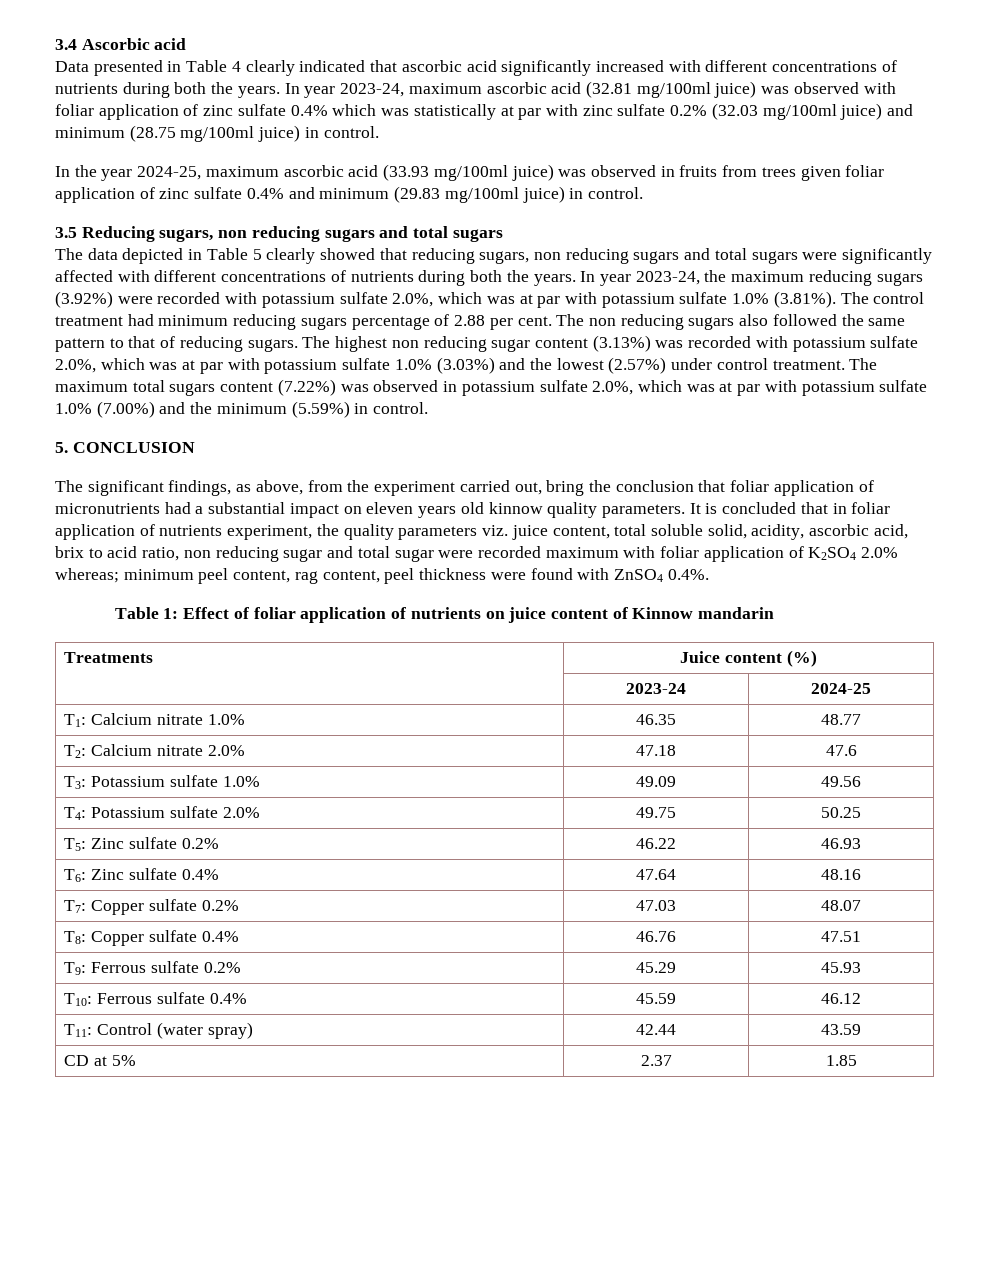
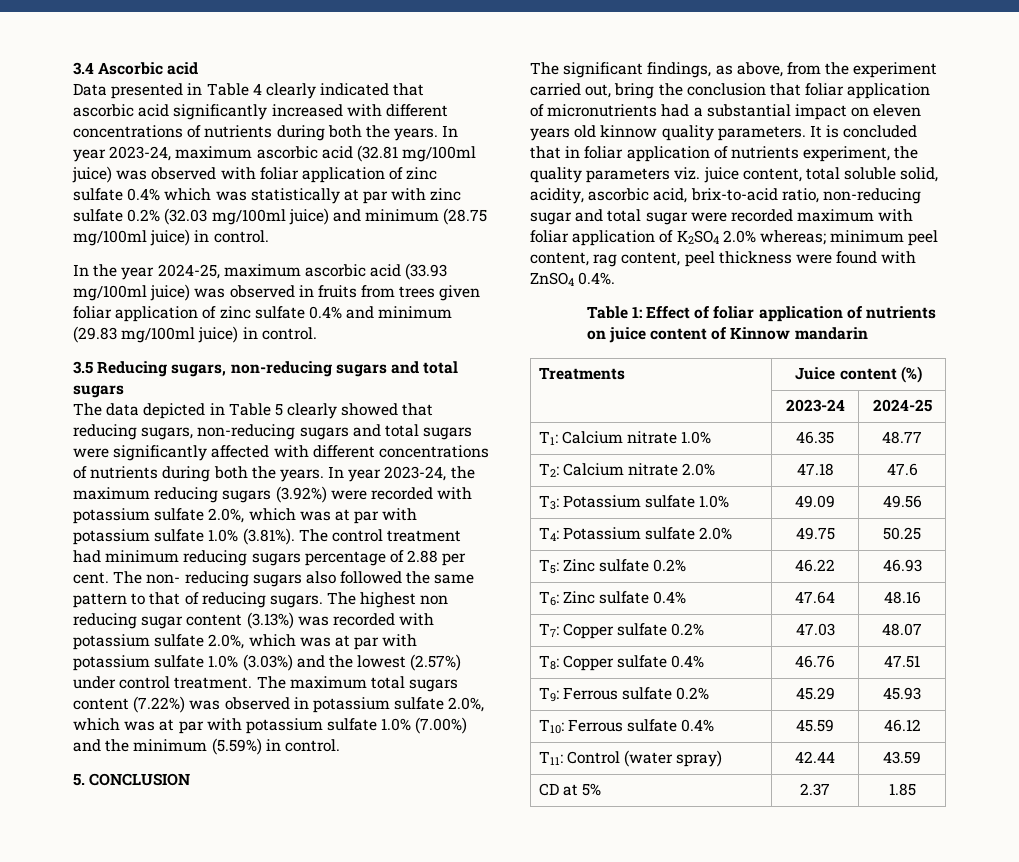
[218,226,320,242] non reducing -> [230,361,332,377] non-reducing
[533,248,629,264] non reducing -> [197,424,296,440] non-reducing
[588,318,616,326] non -> [146,574,181,584] non-
[55,546,279,562] brix to acid ratio, non reducing -> [690,188,921,204] brix-to-acid ratio, non-reducing

